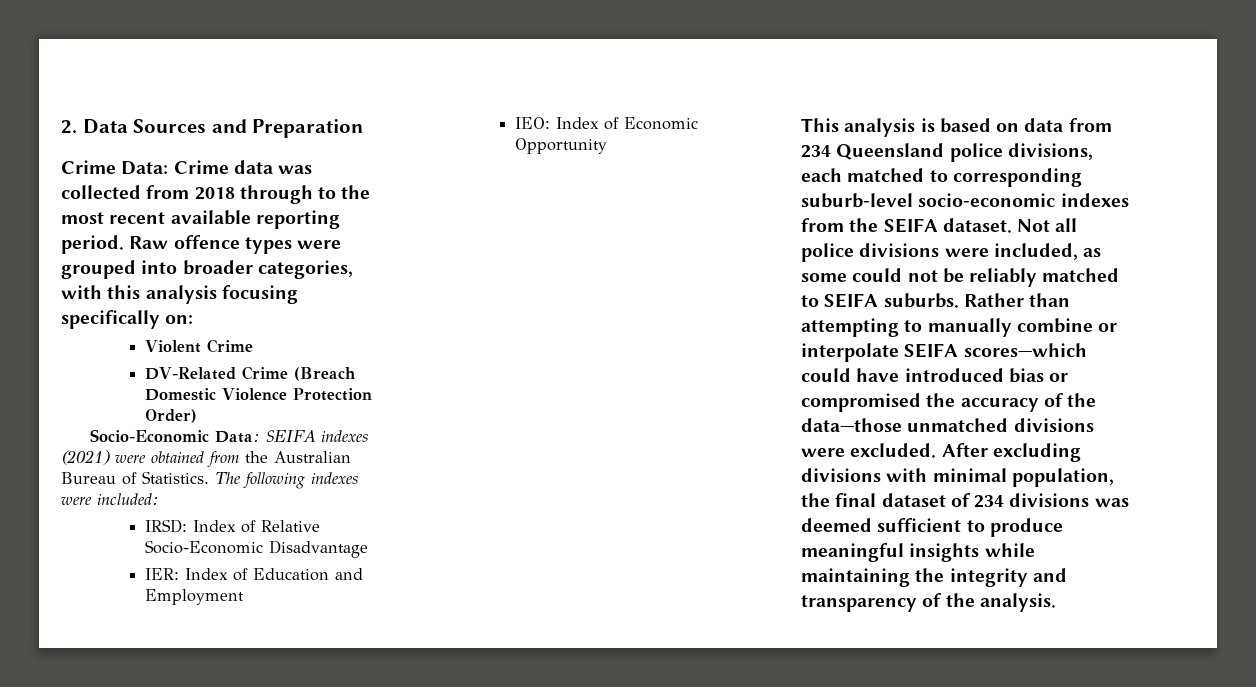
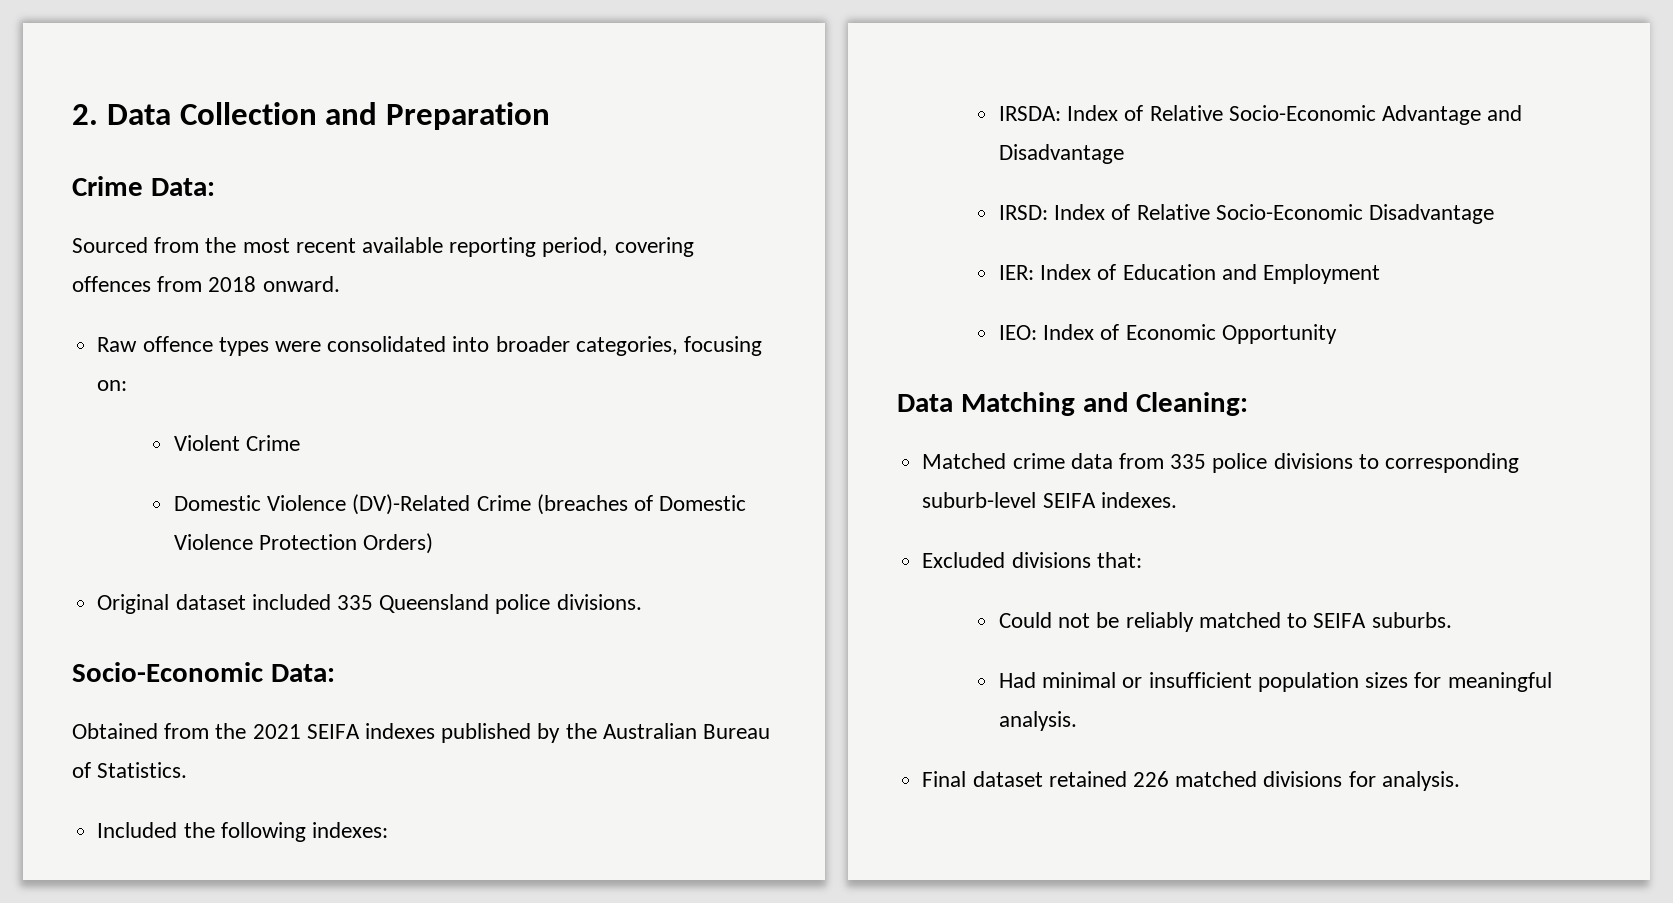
[133,119,207,133] Sources -> [179,102,317,125] Collection
[173,160,313,174] [61,185,337,204] Crime data was collected from 2018 through to -> [72,237,200,253] // Sourced from
[61,235,124,254] period. -> [542,237,694,257] [72,276,340,292] period, covering offences from 2018 onward. //
[61,260,136,279] grouped -> [327,336,447,352] consolidated
[61,285,298,304] [61,310,194,329] [144,339,253,353] [144,366,356,381] [144,388,372,401] [144,409,197,423] [90,429,369,443] [61,450,239,468] with this analysis focusing specifically on: // Violent Crime // DV-Related Crime (Breach Domestic Violence Protection Order) // Socio-Economic Data: SEIFA indexes (2021) were obtained from -> [683,336,762,356] [97,380,128,391] [174,435,301,451] [174,494,747,515] [174,533,434,554] [97,594,642,614] [72,662,335,682] [72,723,561,743] focusing on: // Violent Crime // Domestic Violence (DV)-Related Crime (breaches of Domestic Violence Protection Orders) // Original dataset included 335 Queensland police divisions. // Socio-Economic Data: // Obtained from the 2021 SEIFA indexes published by
[215,472,358,489] [61,493,159,505] The following indexes were included: -> [97,822,388,842] [999,105,1523,125] [999,144,1125,164] // Included the following indexes: // IRSDA: Index of Relative Socio-Economic Advantage and Disadvantage
[801,118,1112,137] [801,143,1093,162] [801,168,1082,187] [801,193,1129,208] [801,218,1078,233] [801,243,1102,262] [801,268,903,282] This analysis is based on data from 234 Queensland police divisions, each matched to corresponding suburb-level socio-economic indexes from the SEIFA dataset. Not all police divisions were included, as some could -> [897,392,1249,416] [922,453,1519,473] [922,492,1177,508] [922,552,1142,568] [999,612,1053,628] Data Matching and Cleaning: // Matched crime data from 335 police divisions to corresponding suburb-level SEIFA indexes. // Excluded divisions that: // Could
[963,293,1071,307] [801,318,1118,337] [801,343,1087,362] [801,368,1069,383] [801,393,1097,412] [801,418,1094,432] [801,443,1081,462] [801,468,1114,487] [801,493,1129,508] [801,518,1063,537] [801,543,1035,562] [801,568,1067,587] [801,593,975,612] Rather than attempting to manually combine or interpolate SEIFA scores—which could have introduced bias or compromised the accuracy of the data—those unmatched divisions were excluded. After excluding divisions with minimal population, the final dataset of 234 divisions was deemed sufficient to produce meaningful insights while maintaining the integrity and transparency of the -> [999,672,1552,692] [999,711,1078,731] [922,771,1376,787] // Had minimal or insufficient population sizes for meaningful analysis. // Final dataset retained 226 matched divisions for

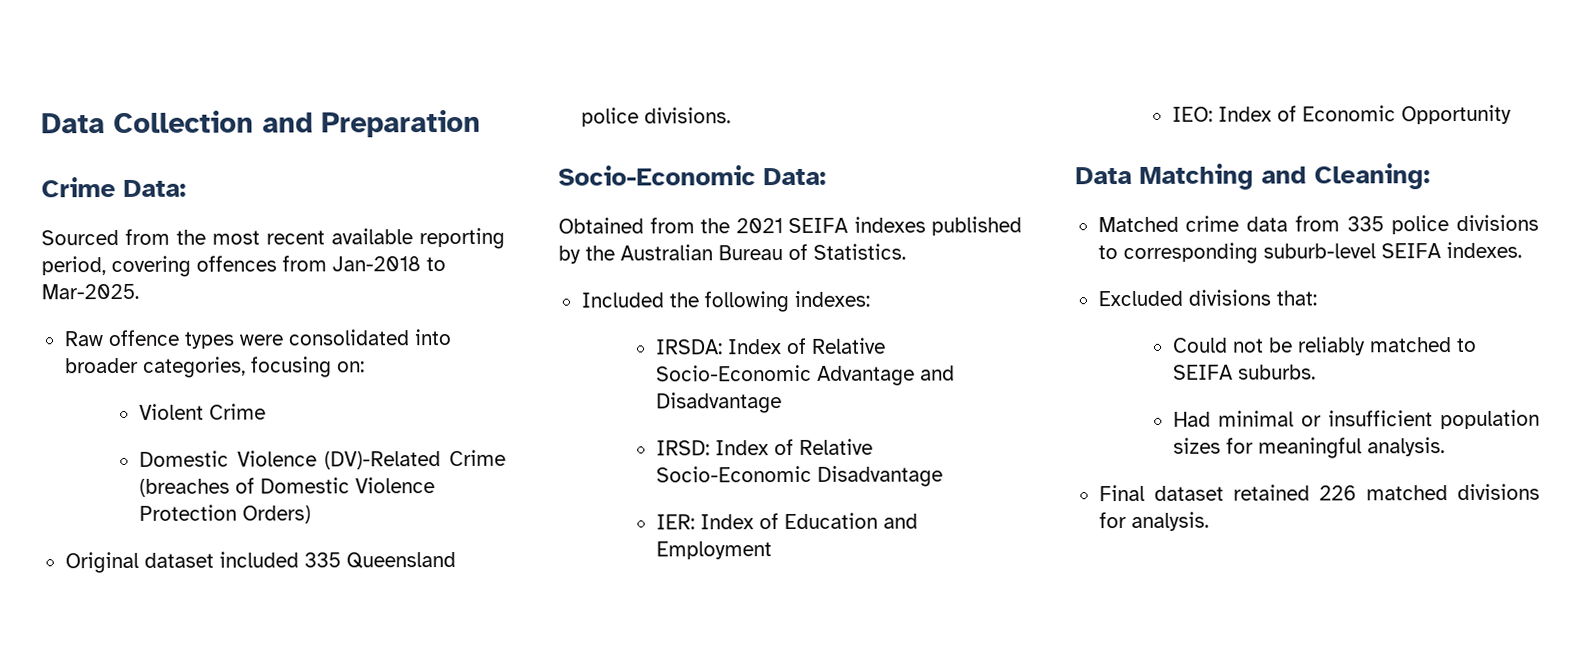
[72,104,98,125] 2. -> (41, 123) none
[208,276,340,292] 2018 onward. -> [332,256,446,272] [41,283,139,300] Jan-2018 to Mar-2025.

